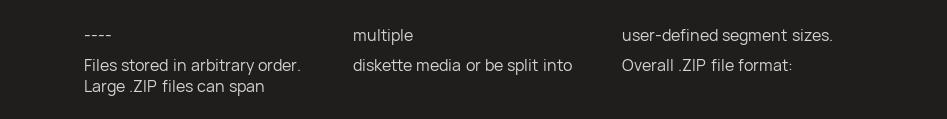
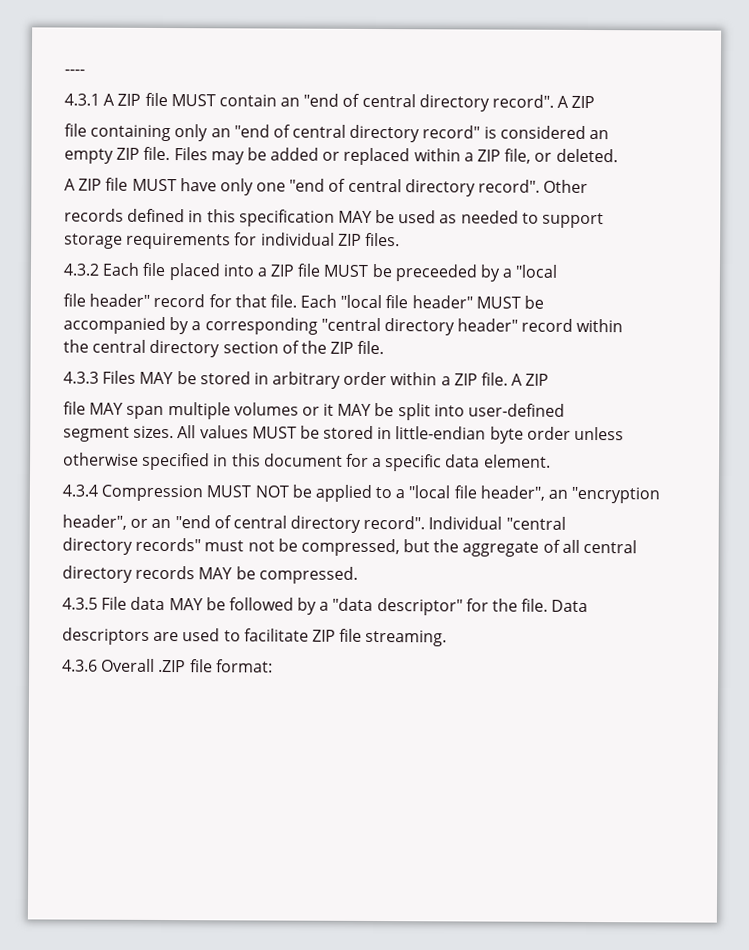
[84,59,302,75] [84,80,266,96] [353,29,413,45] [353,59,481,71] Files stored in arbitrary order. Large .ZIP files can span multiple // diskette media or -> [64,92,596,112] [64,123,610,143] [64,146,618,166] [64,177,589,197] [64,208,605,229] [64,232,400,250] [63,262,558,282] [63,293,545,309] [63,316,624,336] [63,339,385,358] [63,370,550,389] [63,401,372,420] 4.3.1 A ZIP file MUST contain an "end of central directory record". A ZIP // file containing only an "end of central directory record" is considered an // empty ZIP file. Files may be added or replaced within a ZIP file, or deleted. // A ZIP file MUST have only one "end of central directory record". Other // records defined in this specification MAY be used as needed to support // storage requirements for individual ZIP files. // 4.3.2 Each file placed into a ZIP file MUST be preceeded by a "local // file header" record for that file. Each "local file header" MUST be // accompanied by a corresponding "central directory header" record within // the central directory section of the ZIP file. // 4.3.3 Files MAY be stored in arbitrary order within a ZIP file. A ZIP // file MAY span multiple volumes or it MAY
(718, 35) none -> (566, 410) //
(833, 35) // -> [177,425,625,444] [63,452,551,472] [62,484,661,504] [62,514,566,533] [62,537,638,557] [62,565,358,584] [62,596,589,616] [62,627,448,647] [62,659,98,672] All values MUST be stored in little-endian byte order unless // otherwise specified in this document for a specific data element. // 4.3.4 Compression MUST NOT be applied to a "local file header", an "encryption // header", or an "end of central directory record". Individual "central // directory records" must not be compressed, but the aggregate of all central // directory records MAY be compressed. // 4.3.5 File data MAY be followed by a "data descriptor" for the file. Data // descriptors are used to facilitate ZIP file streaming. // 4.3.6

